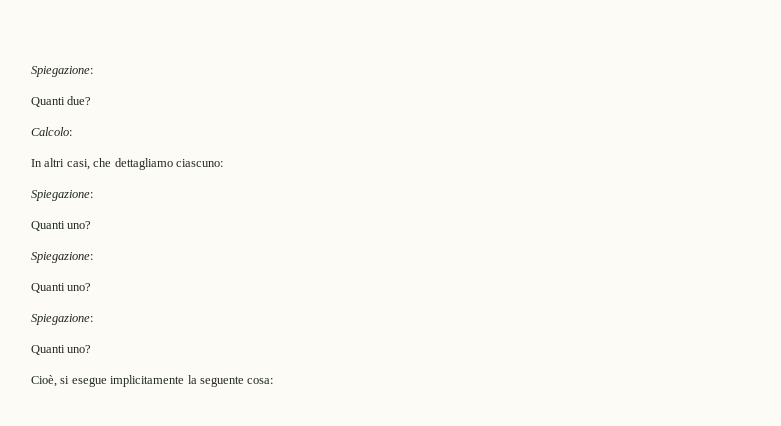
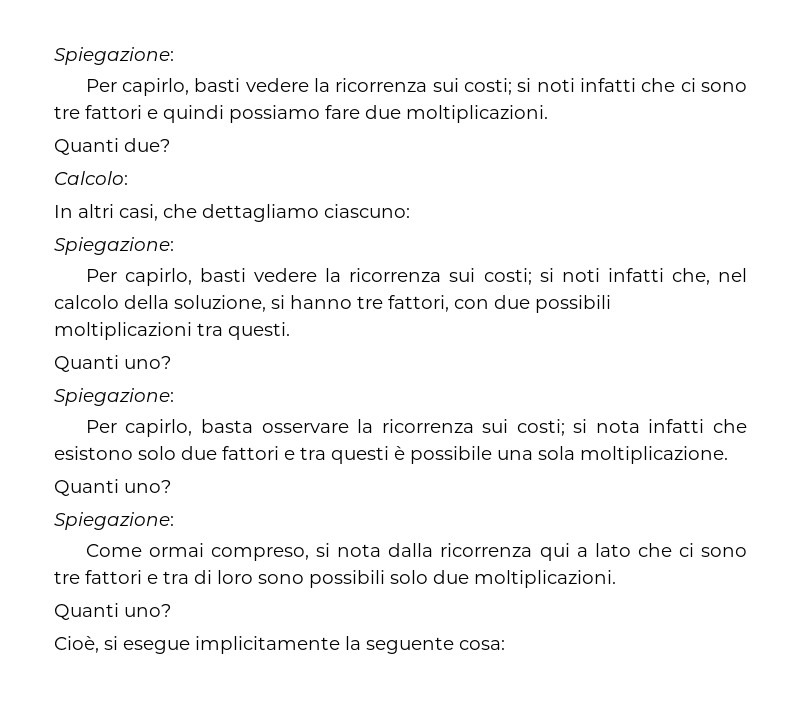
[31,66,93,77] Spiegazione: -> [54,47,174,65] [85,78,747,96] [54,105,548,123] Spiegazione: // Per capirlo, basti vedere la ricorrenza sui costi; si noti infatti che ci sono tre fattori e quindi possiamo fare due moltiplicazioni.
[31,221,92,231] [31,252,93,263] [31,283,92,293] [31,314,93,325] Quanti uno? // Spiegazione: // Quanti uno? // Spiegazione: -> [85,268,748,286] [54,295,611,313] [54,322,290,340] [54,355,171,372] [54,388,174,406] [85,419,747,437] [54,446,728,464] [54,479,171,496] [54,512,174,530] [85,543,748,561] [54,570,616,588] Per capirlo, basti vedere la ricorrenza sui costi; si noti infatti che, nel calcolo della soluzione, si hanno tre fattori, con due possibili moltiplicazioni tra questi. // Quanti uno? // Spiegazione: // Per capirlo, basta osservare la ricorrenza sui costi; si nota infatti che esistono solo due fattori e tra questi è possibile una sola moltiplicazione. // Quanti uno? // Spiegazione: // Come ormai compreso, si nota dalla ricorrenza qui a lato che ci sono tre fattori e tra di loro sono possibili solo due moltiplicazioni.

